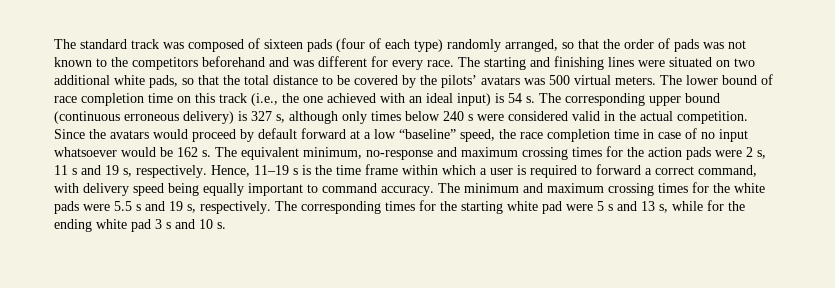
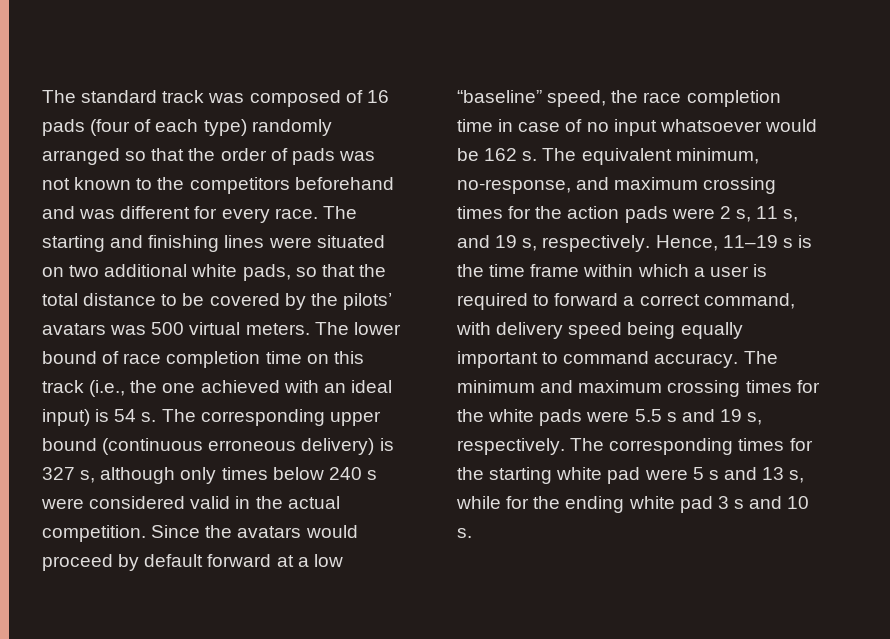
[264,39,303,49] sixteen -> [366,90,389,103] 16
[505,39,558,52] arranged, -> [42,148,120,165] arranged
[366,150,433,160] no-response -> [457,179,571,194] no-response,
[72,168,77,175] s -> [783,209,799,222] s,

